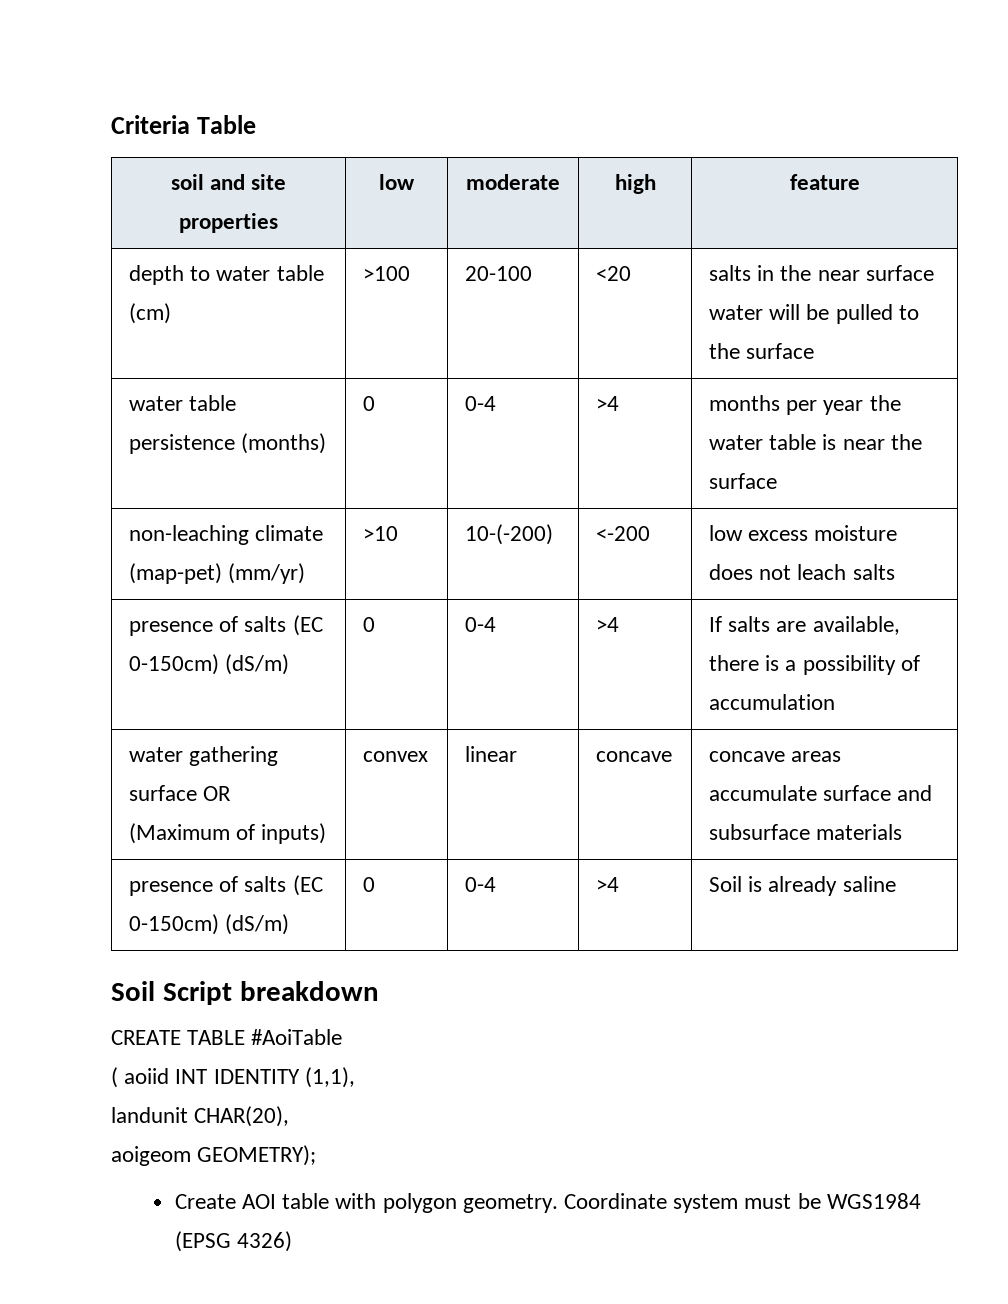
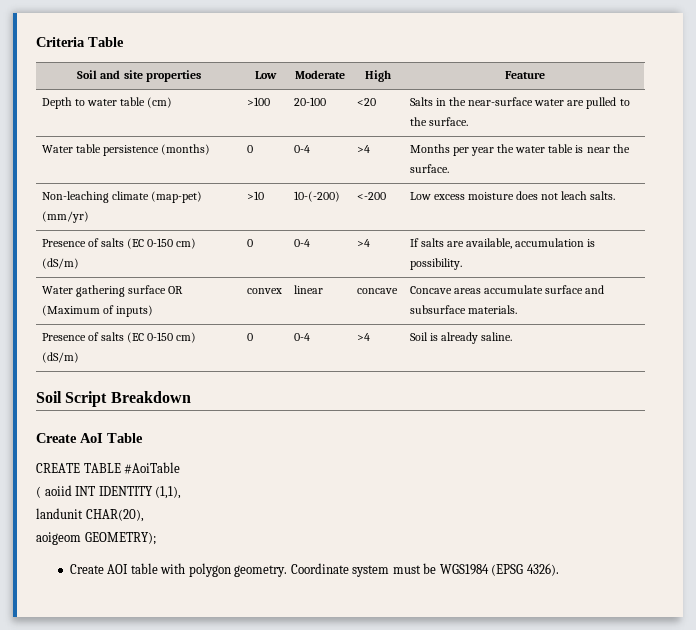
[170,174,204,190] soil -> [77,70,98,79] Soil
[379,174,415,190] [466,174,560,190] [614,174,656,194] [789,174,860,190] [128,265,184,285] low | moderate | high | feature // depth -> [254,71,277,79] [295,70,345,79] [365,70,391,82] [504,71,545,79] [41,97,72,109] Low | Moderate | High | Feature // Depth
[708,265,751,281] salts -> [409,97,433,106] Salts
[817,265,934,281] [708,304,830,320] near surface water will be -> [468,97,585,106] near-surface water are
[746,343,815,359] [128,396,183,411] surface // water -> [428,117,468,126] [41,145,73,153] surface. // Water
[708,395,780,411] months -> [409,144,450,153] Months
[708,473,777,489] [128,525,249,545] surface // non-leaching -> [409,164,449,173] [41,191,109,203] surface. // Non-leaching
[708,525,743,541] low -> [409,192,431,200] Low
[852,564,895,580] [128,615,323,636] [128,654,219,675] salts // presence of salts (EC 0-150cm) -> [590,191,616,200] [41,238,197,249] salts. // Presence of salts (EC 0-150 cm)
[708,655,920,675] [708,694,835,710] [128,747,183,762] there is a possibility of accumulation // water -> [515,238,596,247] [409,258,462,270] [41,286,73,294] accumulation is possibility. // Water
[708,751,785,762] concave -> [409,286,452,294] Concave
[816,824,903,840] [128,875,323,896] [128,914,219,935] materials // presence of salts (EC 0-150cm) -> [467,305,517,314] [41,332,197,343] materials. // Presence of salts (EC 0-150 cm)
[842,876,896,892] saline -> [481,332,513,341] saline.
[239,981,379,1001] breakdown -> [110,391,191,403] [36,433,143,443] Breakdown // Create AoI Table
[236,1231,292,1252] 4326) -> [526,563,559,576] 4326).

